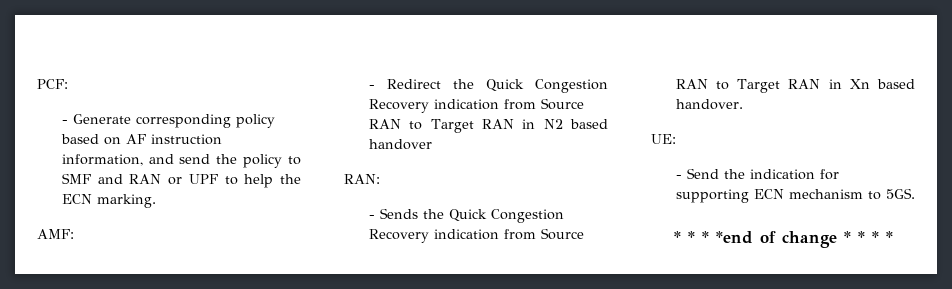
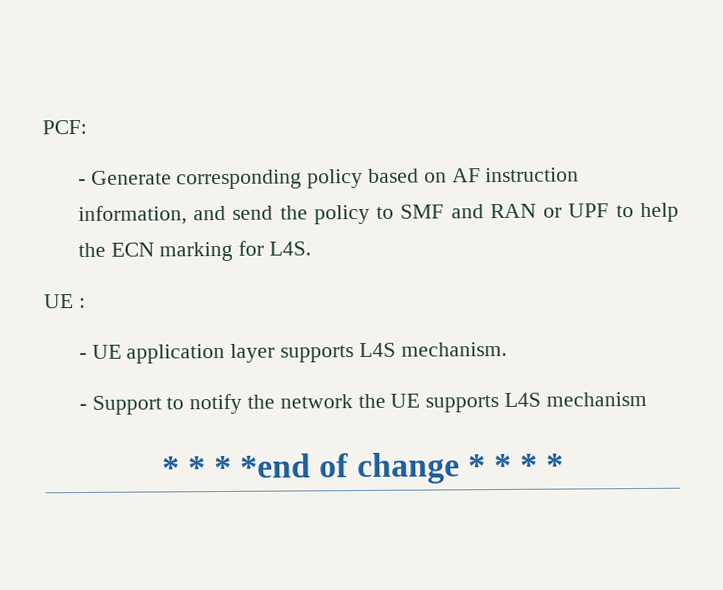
[96,194,156,208] [37,229,74,239] [368,79,608,93] [368,98,584,113] [368,119,608,133] [368,139,432,150] [344,174,380,184] [368,208,564,223] [368,228,584,243] [675,79,915,93] [675,99,743,110] [651,134,676,144] [675,168,839,180] [675,189,784,203] marking. // AMF: // - Redirect the Quick Congestion Recovery indication from Source RAN to Target RAN in N2 based handover // RAN: // - Sends the Quick Congestion Recovery indication from Source RAN to Target RAN in Xn based handover. // UE: // - Send the indication for supporting ECN -> [159,240,311,262] [43,294,86,309] [78,341,507,364] [78,392,541,415] marking for L4S. // UE : // - UE application layer supports L4S mechanism. // - Support to notify the network the UE supports L4S
[867,188,915,200] to 5GS. -> (647, 399) none

